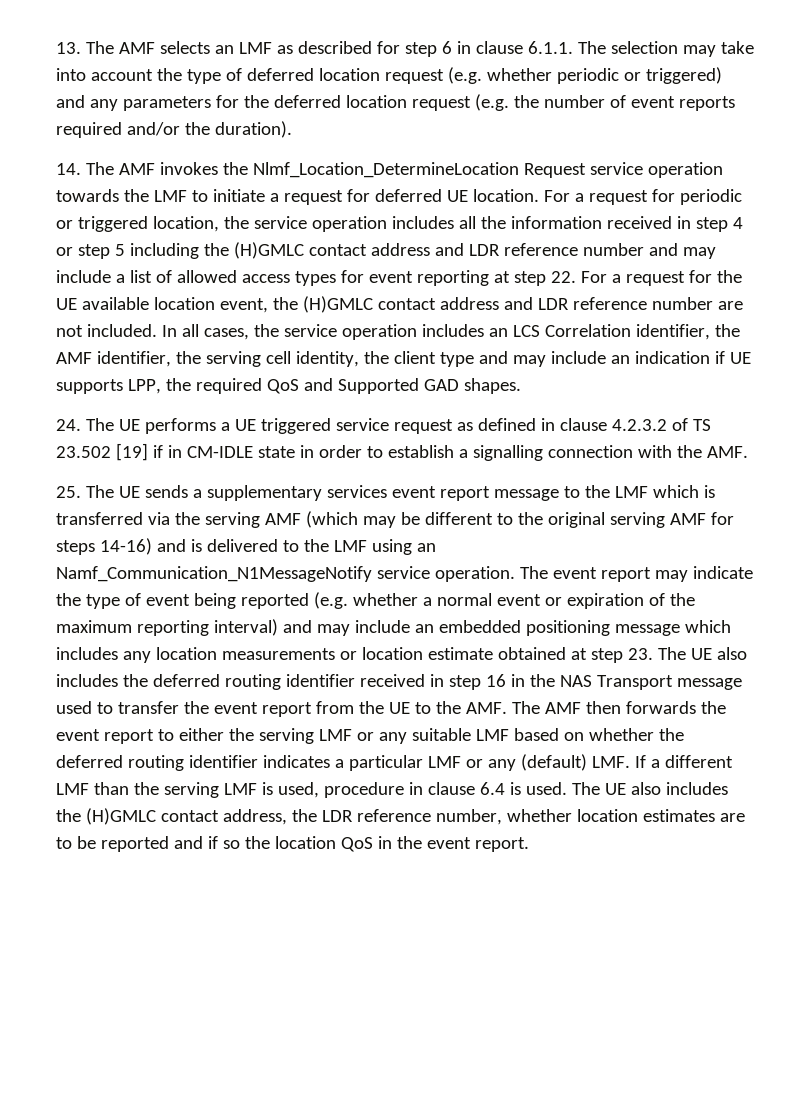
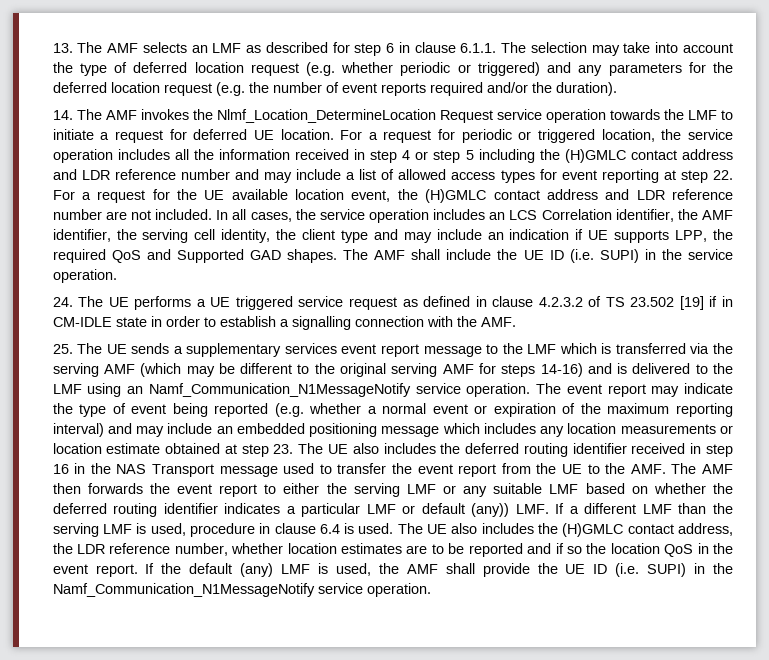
(521, 386) none -> [343,249,734,263] [52,269,117,283] The AMF shall include the UE ID (i.e. SUPI) in the service operation.
[487,754,587,771] any (default) -> [421,503,510,517] default (any))
(529, 844) none -> [145,563,734,577] [52,583,431,597] If the default (any) LMF is used, the AMF shall provide the UE ID (i.e. SUPI) in the Namf_Communication_N1MessageNotify service operation.

